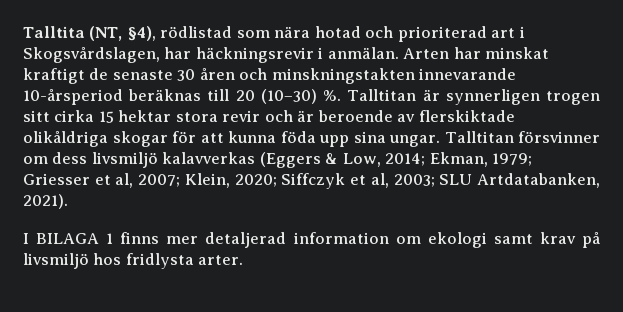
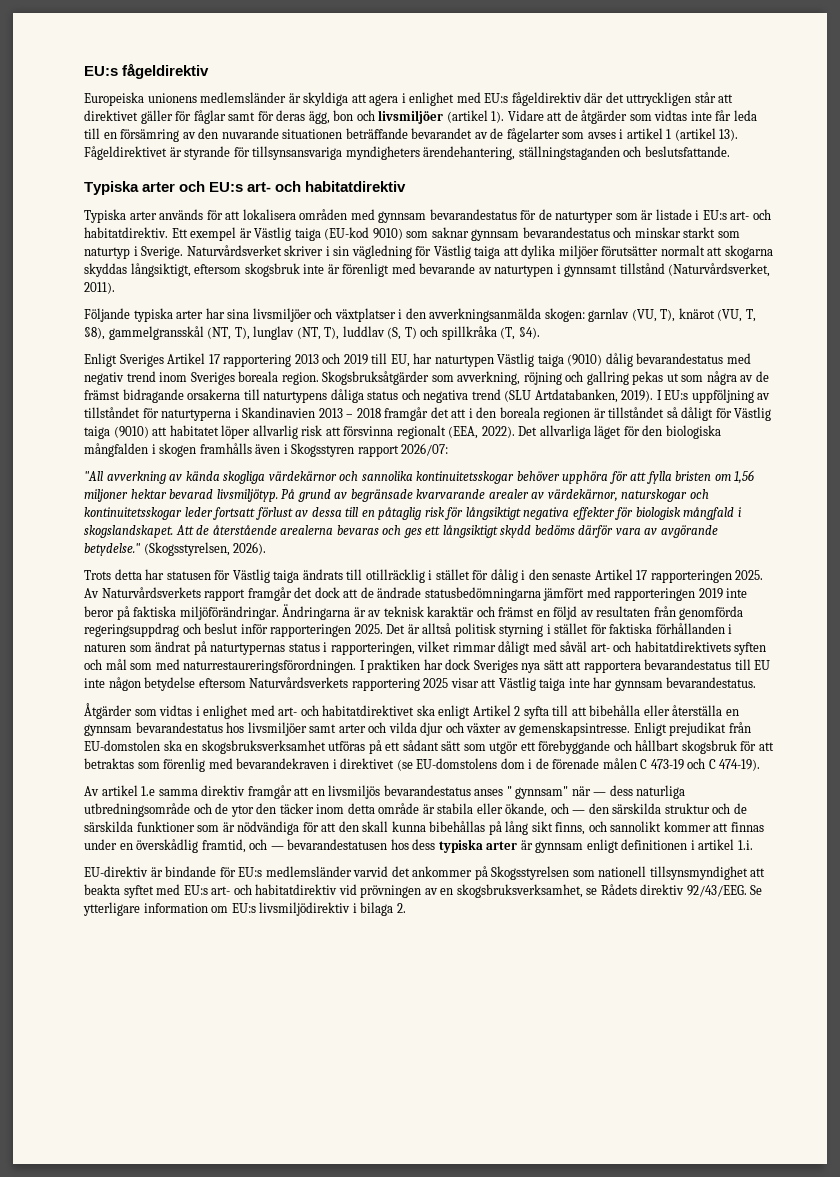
[23,26,525,42] [23,47,550,63] [23,68,517,84] [23,89,600,105] [23,110,515,123] [23,131,600,147] [23,152,533,168] [23,173,601,189] [23,194,68,209] [23,232,600,248] [23,253,244,269] Talltita (NT, §4), rödlistad som nära hotad och prioriterad art i Skogsvårdslagen, har häckningsrevir i anmälan. Arten har minskat kraftigt de senaste 30 åren och minskningstakten innevarande 10-årsperiod beräknas till 20 (10–30) %. Talltitan är synnerligen trogen sitt cirka 15 hektar stora revir och är beroende av flerskiktade olikåldriga skogar för att kunna föda upp sina ungar. Talltitan försvinner om dess livsmiljö kalavverkas (Eggers & Low, 2014; Ekman, 1979; Griesser et al, 2007; Klein, 2020; Siffczyk et al, 2003; SLU Artdatabanken, 2021). // I BILAGA 1 finns mer detaljerad information om ekologi samt krav på livsmiljö hos fridlysta arter. -> [84,63,210,79] [84,92,734,106] [84,110,757,124] [84,128,739,142] [84,146,730,160] [84,181,407,195] [84,209,771,223] [84,227,740,241] [84,245,773,259] [84,263,771,277] [84,282,115,294] [84,308,756,322] [84,326,540,340] [84,353,751,367] [84,371,769,385] [84,389,771,403] [84,407,772,421] [84,425,721,439] [84,443,449,457] [84,470,755,484] [84,489,709,502] [84,507,741,520] [84,525,718,538] [84,542,267,556] [84,569,764,583] [84,587,748,601] [84,604,744,620] [84,623,733,637] [84,641,767,655] [84,659,771,673] [84,677,757,691] [84,703,739,719] [84,722,751,736] [84,740,774,754] [84,758,761,772] [84,785,686,799] [84,803,747,817] [84,821,764,835] [84,839,753,853] [84,866,766,880] [84,884,763,898] [83,902,406,916] EU:s fågeldirektiv // Europeiska unionens medlemsländer är skyldiga att agera i enlighet med EU:s fågeldirektiv där det uttryckligen står att direktivet gäller för fåglar samt för deras ägg, bon och livsmiljöer (artikel 1). Vidare att de åtgärder som vidtas inte får leda till en försämring av den nuvarande situationen beträffande bevarandet av de fågelarter som avses i artikel 1 (artikel 13). Fågeldirektivet är styrande för tillsynsansvariga myndigheters ärendehantering, ställningstaganden och beslutsfattande. // Typiska arter och EU:s art- och habitatdirektiv // Typiska arter används för att lokalisera områden med gynnsam bevarandestatus för de naturtyper som är listade i EU:s art- och habitatdirektiv. Ett exempel är Västlig taiga (EU-kod 9010) som saknar gynnsam bevarandestatus och minskar starkt som naturtyp i Sverige. Naturvårdsverket skriver i sin vägledning för Västlig taiga att dylika miljöer förutsätter normalt att skogarna skyddas långsiktigt, eftersom skogsbruk inte är förenligt med bevarande av naturtypen i gynnsamt tillstånd (Naturvårdsverket, 2011). // Följande typiska arter har sina livsmiljöer och växtplatser i den avverkningsanmälda skogen: garnlav (VU, T), knärot (VU, T, §8), gammelgransskål (NT, T), lunglav (NT, T), luddlav (S, T) och spillkråka (T, §4). // Enligt Sveriges Artikel 17 rapportering 2013 och 2019 till EU, har naturtypen Västlig taiga (9010) dålig bevarandestatus med negativ trend inom Sveriges boreala region. Skogsbruksåtgärder som avverkning, röjning och gallring pekas ut som några av de främst bidragande orsakerna till naturtypens dåliga status och negativa trend (SLU Artdatabanken, 2019). I EU:s uppföljning av tillståndet för naturtyperna i Skandinavien 2013 – 2018 framgår det att i den boreala regionen är tillståndet så dåligt för Västlig taiga (9010) att habitatet löper allvarlig risk att försvinna regionalt (EEA, 2022). Det allvarliga läget för den biologiska mångfalden i skogen framhålls även i Skogsstyren rapport 2026/07: // "All avverkning av kända skogliga värdekärnor och sannolika kontinuitetsskogar behöver upphöra för att fylla bristen om 1,56 miljoner hektar bevarad livsmiljötyp. På grund av begränsade kvarvarande arealer av värdekärnor, naturskogar och kontinuitetsskogar leder fortsatt förlust av dessa till en påtaglig risk för långsiktigt negativa effekter för biologisk mångfald i skogslandskapet. Att de återstående arealerna bevaras och ges ett långsiktigt skydd bedöms därför vara av avgörande betydelse." (Skogsstyrelsen, 2026). // Trots detta har statusen för Västlig taiga ändrats till otillräcklig i stället för dålig i den senaste Artikel 17 rapporteringen 2025. Av Naturvårdsverkets rapport framgår det dock att de ändrade statusbedömningarna jämfört med rapporteringen 2019 inte beror på faktiska miljöförändringar. Ändringarna är av teknisk karaktär och främst en följd av resultaten från genomförda regeringsuppdrag och beslut inför rapporteringen 2025. Det är alltså politisk styrning i stället för faktiska förhållanden i naturen som ändrat på naturtypernas status i rapporteringen, vilket rimmar dåligt med såväl art- och habitatdirektivets syften och mål som med naturrestaureringsförordningen. I praktiken har dock Sveriges nya sätt att rapportera bevarandestatus till EU inte någon betydelse eftersom Naturvårdsverkets rapportering 2025 visar att Västlig taiga inte har gynnsam bevarandestatus. // Åtgärder som vidtas i enlighet med art- och habitatdirektivet ska enligt Artikel 2 syfta till att bibehålla eller återställa en gynnsam bevarandestatus hos livsmiljöer samt arter och vilda djur och växter av gemenskapsintresse. Enligt prejudikat från EU-domstolen ska en skogsbruksverksamhet utföras på ett sådant sätt som utgör ett förebyggande och hållbart skogsbruk för att betraktas som förenlig med bevarandekraven i direktivet (se EU-domstolens dom i de förenade målen C 473-19 och C 474-19). // Av artikel 1.e samma direktiv framgår att en livsmiljös bevarandestatus anses " gynnsam" när — dess naturliga utbredningsområde och de ytor den täcker inom detta område är stabila eller ökande, och — den särskilda struktur och de särskilda funktioner som är nödvändiga för att den skall kunna bibehållas på lång sikt finns, och sannolikt kommer att finnas under en överskådlig framtid, och — bevarandestatusen hos dess typiska arter är gynnsam enligt definitionen i artikel 1.i. // EU-direktiv är bindande för EU:s medlemsländer varvid det ankommer på Skogsstyrelsen som nationell tillsynsmyndighet att beakta syftet med EU:s art- och habitatdirektiv vid prövningen av en skogsbruksverksamhet, se Rådets direktiv 92/43/EEG. Se ytterligare information om EU:s livsmiljödirektiv i bilaga 2.

